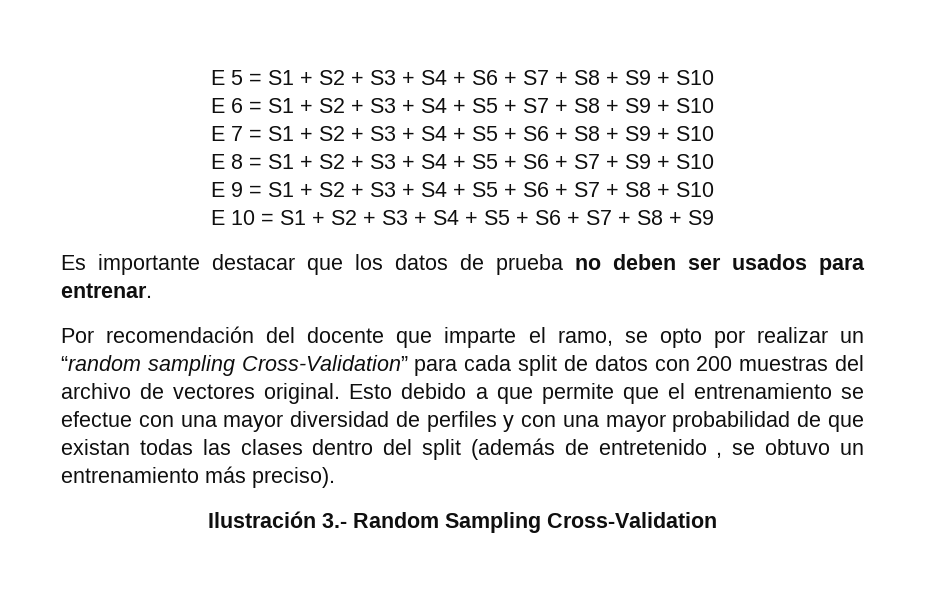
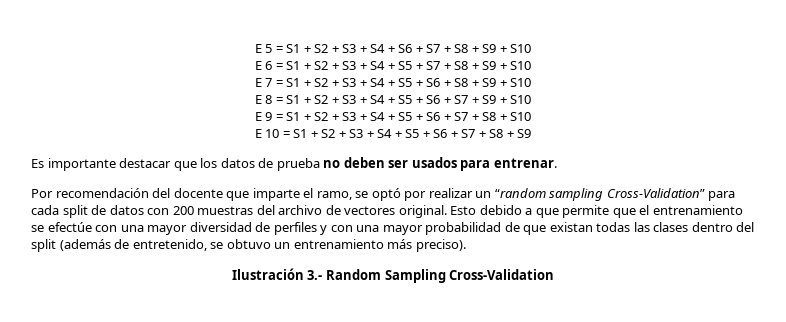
[659,328,702,348] opto -> [371,188,401,201] optó
[61,411,132,427] efectue -> [47,222,92,232] efectúe
[598,439,723,458] entretenido , -> [132,239,207,251] entretenido,

